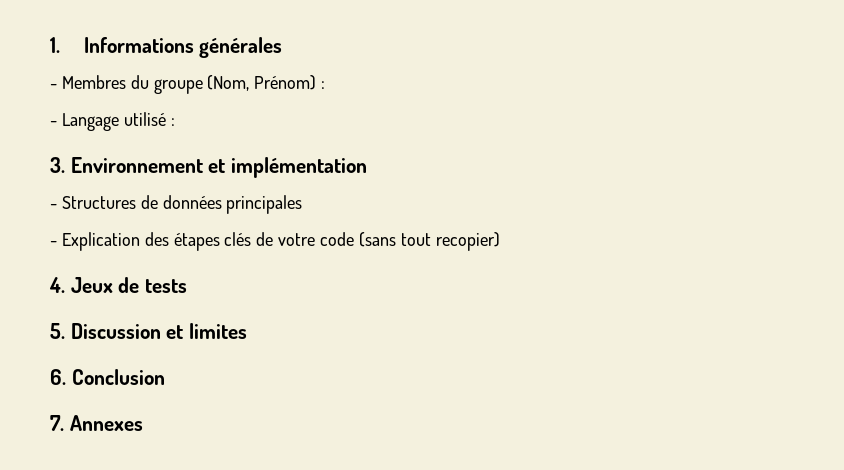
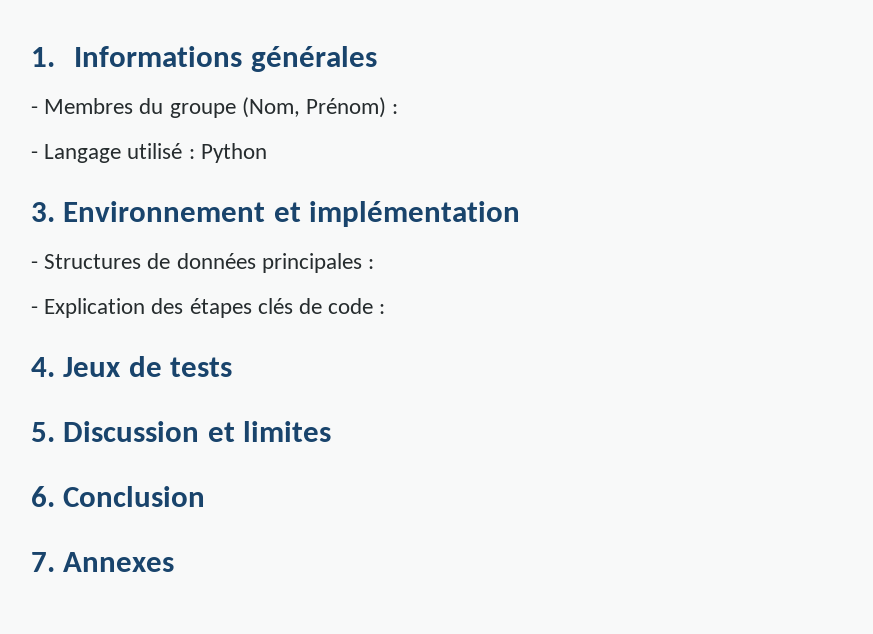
(175, 122) none -> [200,143,267,163] Python
(303, 204) none -> [368,259,375,269] :
[278,232,500,251] votre code (sans tout recopier) -> [328,298,386,314] code :

